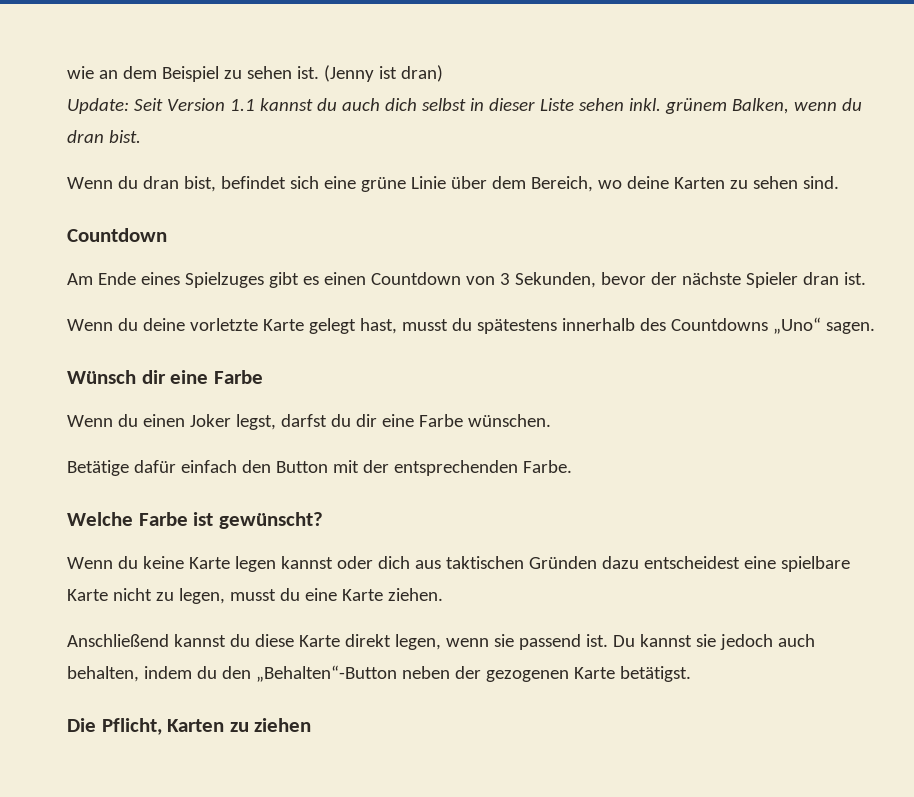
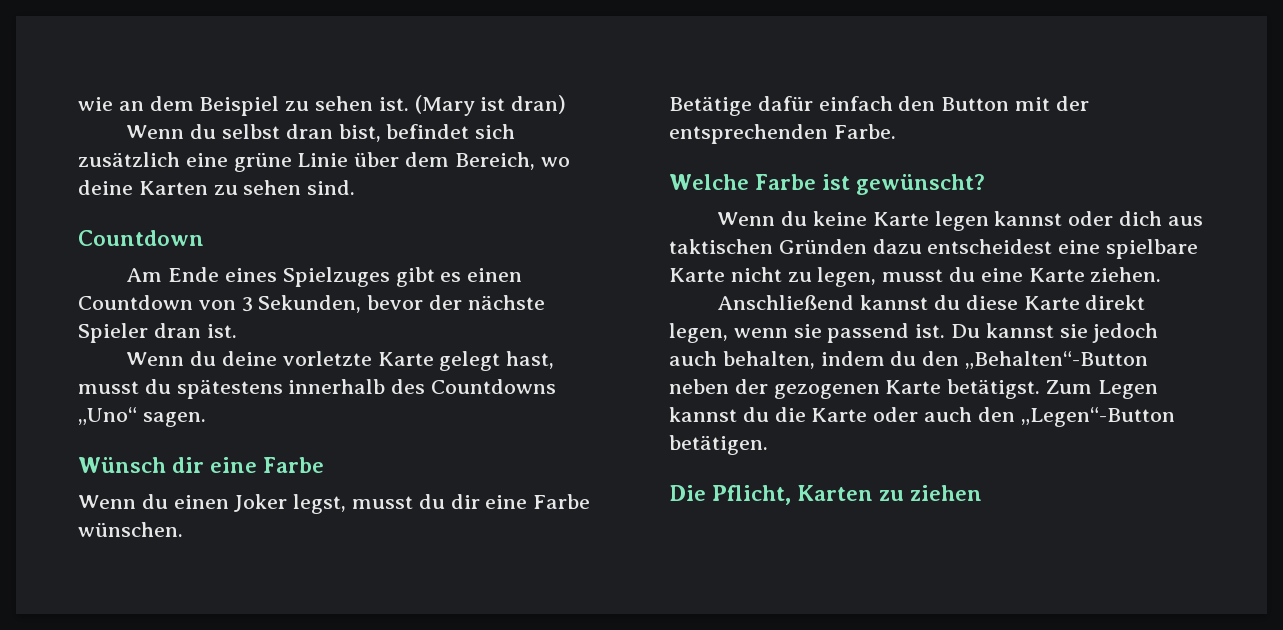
[323,65,374,82] (Jenny -> [414,95,475,116] (Mary
[67,98,862,114] [67,130,141,143] [67,176,138,189] // Update: Seit Version 1.1 kannst du auch dich selbst in dieser Liste sehen inkl. grünem Balken, wenn du dran bist. // Wenn du -> [126,124,280,139] // Wenn du selbst
(319, 182) none -> [78,152,180,167] zusätzlich
[280,414,327,427] darfst -> [352,496,414,509] musst
(691, 674) none -> [1046,380,1158,399] [669,407,1175,427] [669,435,768,455] Zum Legen kannst du die Karte oder auch den „Legen“-Button betätigen.

